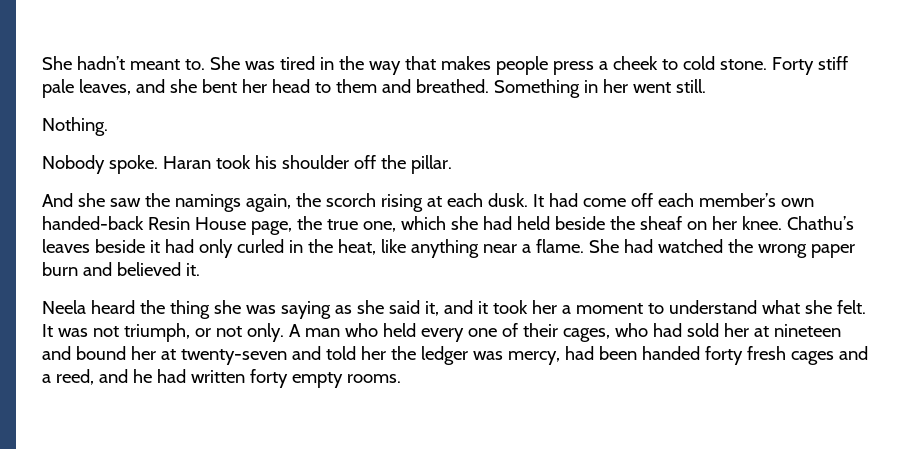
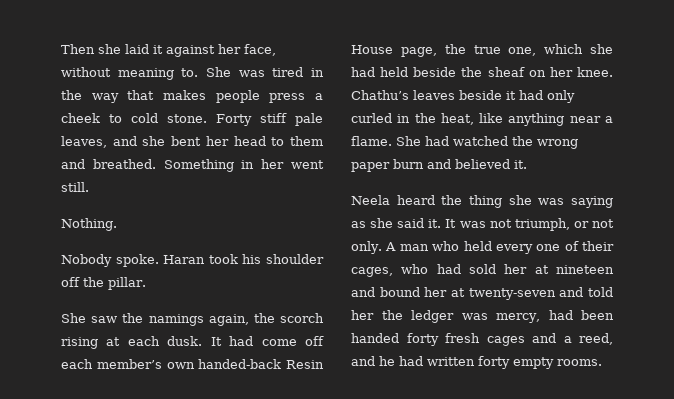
[42,56,180,70] She hadn’t meant -> [61,44,276,57] [61,67,174,80] Then she laid it against her face, without meaning
[42,193,105,207] And she -> [61,313,86,323] She
[424,300,866,316] it, and it took her a moment to understand what she felt. -> [428,219,442,228] it.

